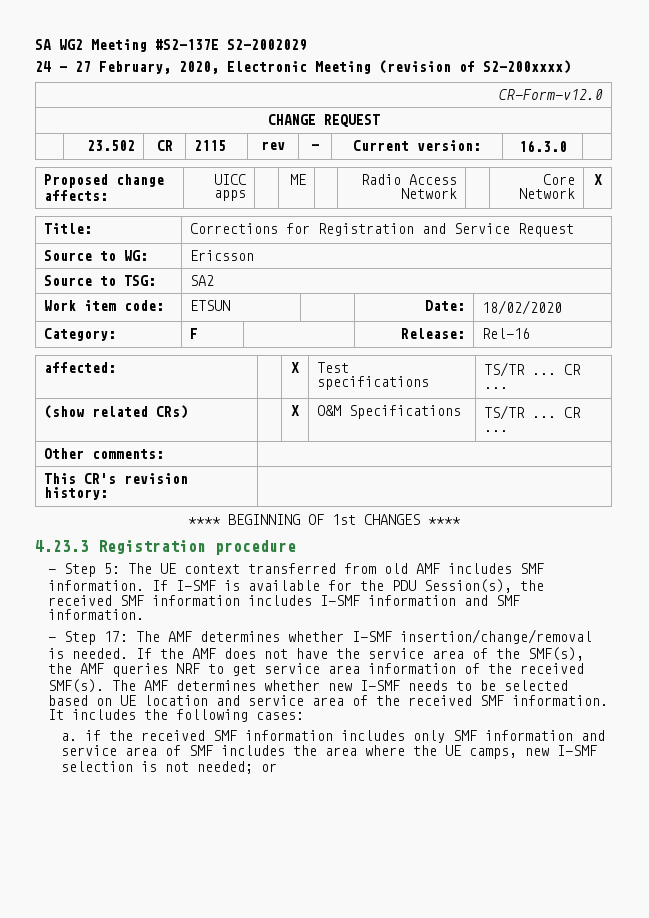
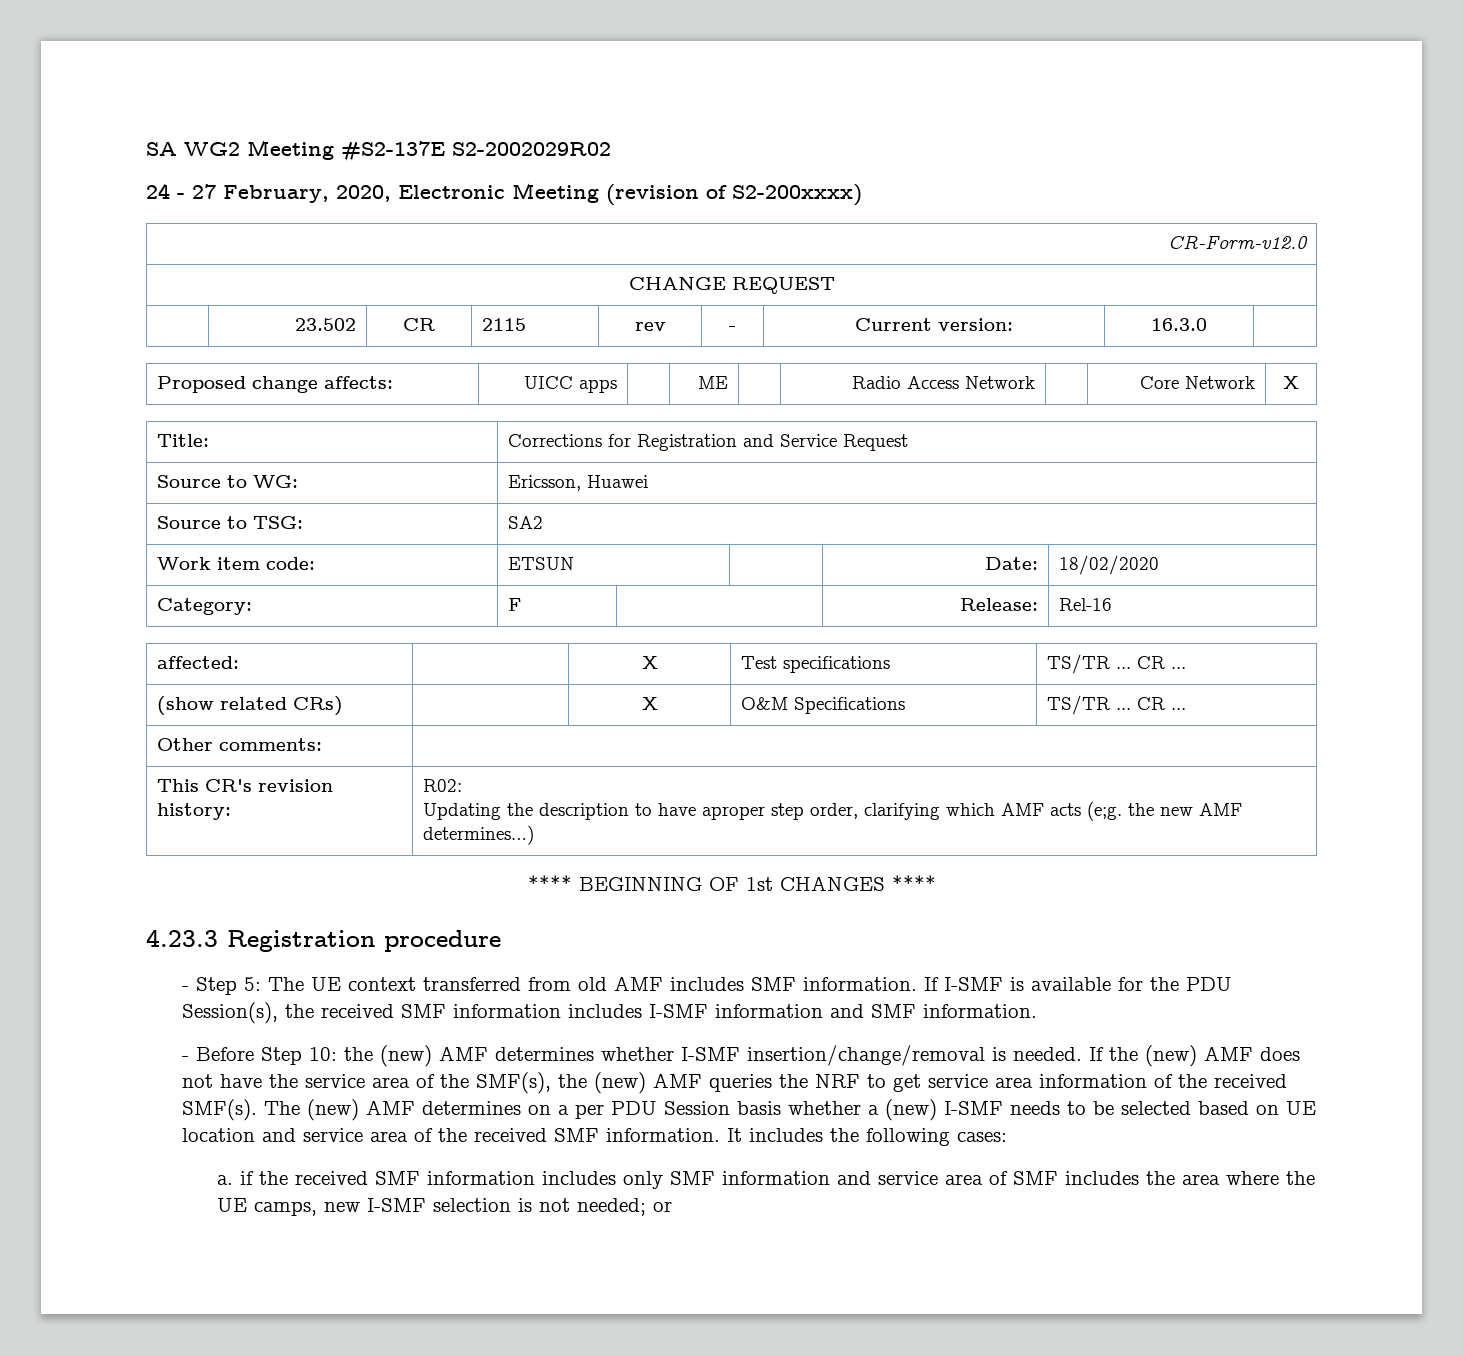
[227,39,307,51] S2-2002029 -> [452,142,611,156] S2-2002029R02
[190,250,255,261] Ericsson -> [508,475,649,491] Ericsson, Huawei
(109, 493) none -> [423,779,463,792] [423,801,1243,821] [423,825,535,845] R02: // Updating the description to have aproper step order, clarifying which AMF acts (e;g. the new AMF determines…)
[64,631,161,645] Step 17: The -> [195,1045,432,1067] Before Step 10: the (new)
(185, 653) none -> [1144,1045,1197,1067] (new)
(73, 668) none -> [593,1072,646,1094] (new)
(169, 670) none -> [778,1074,808,1088] the
[144,680,353,691] AMF determines whether new -> [306,1099,937,1121] (new) AMF determines on a per PDU Session basis whether a (new)

